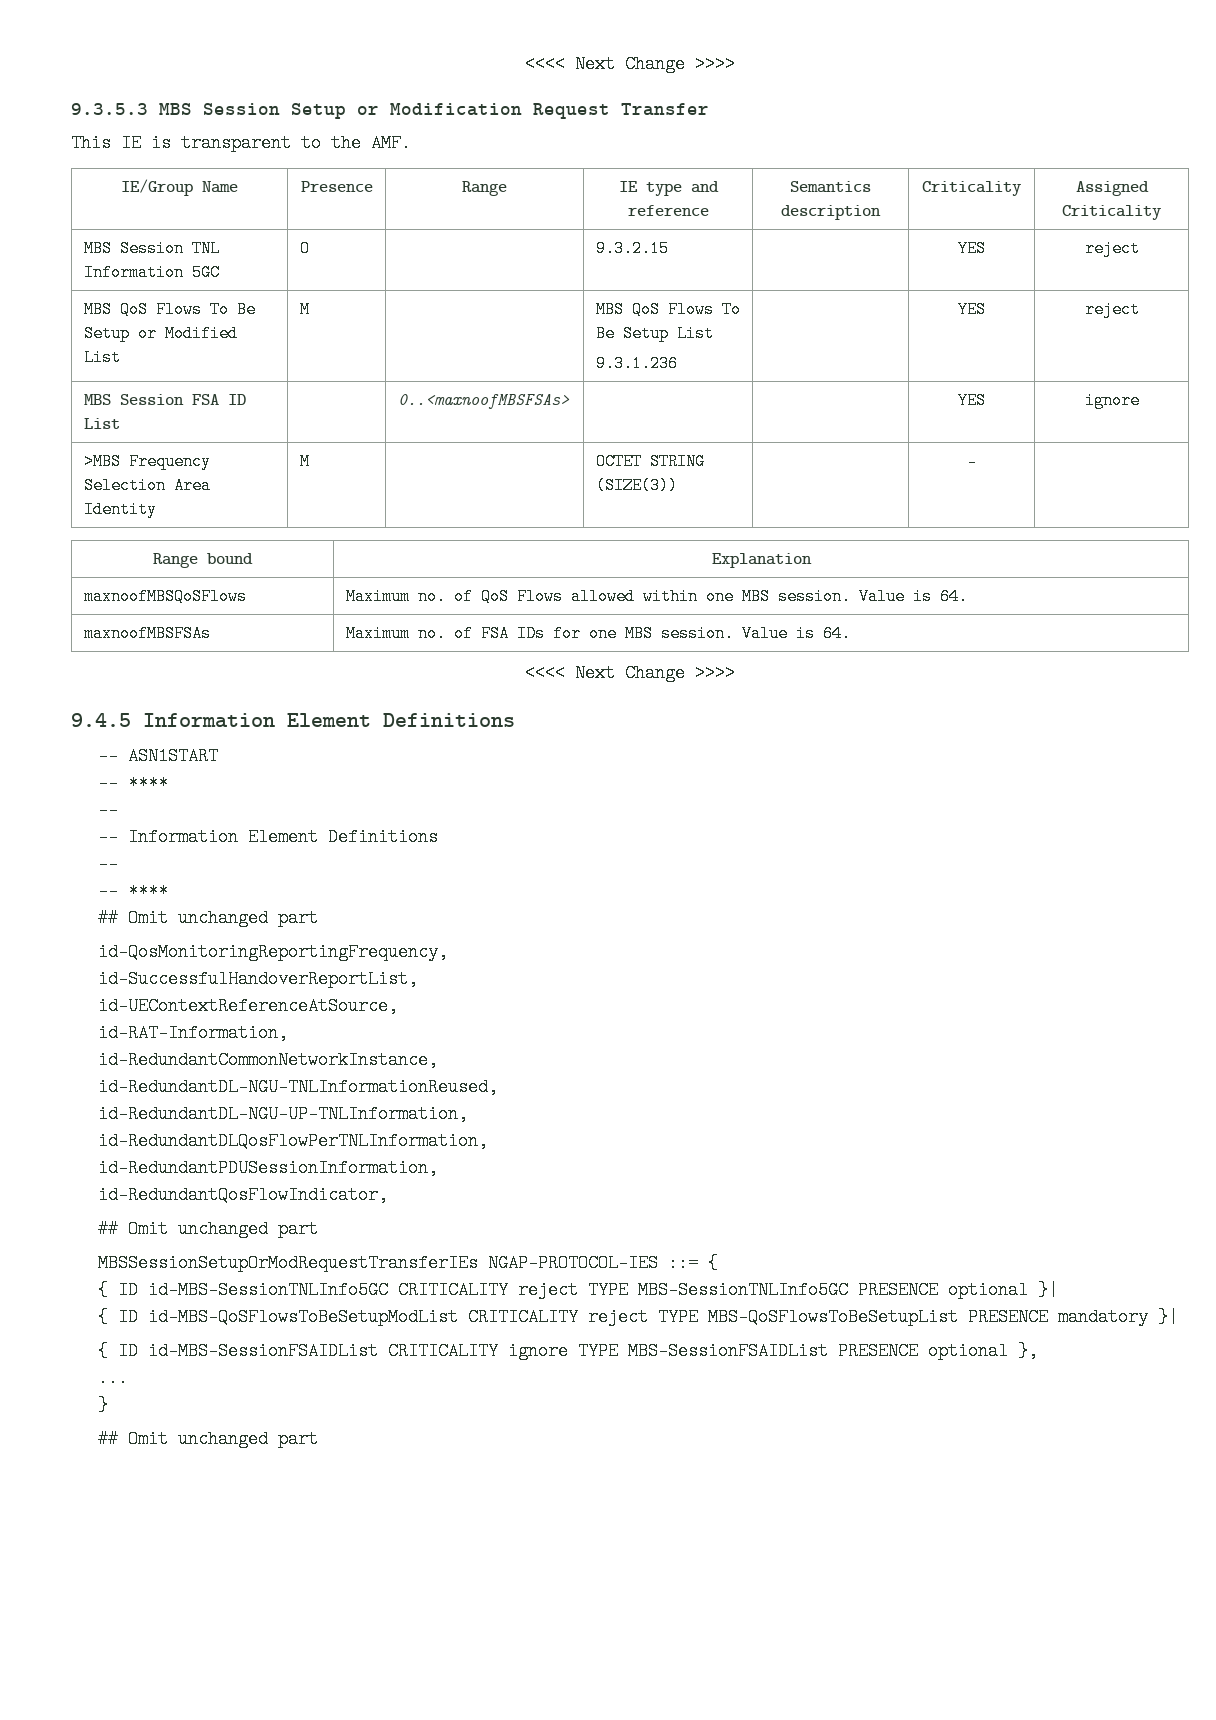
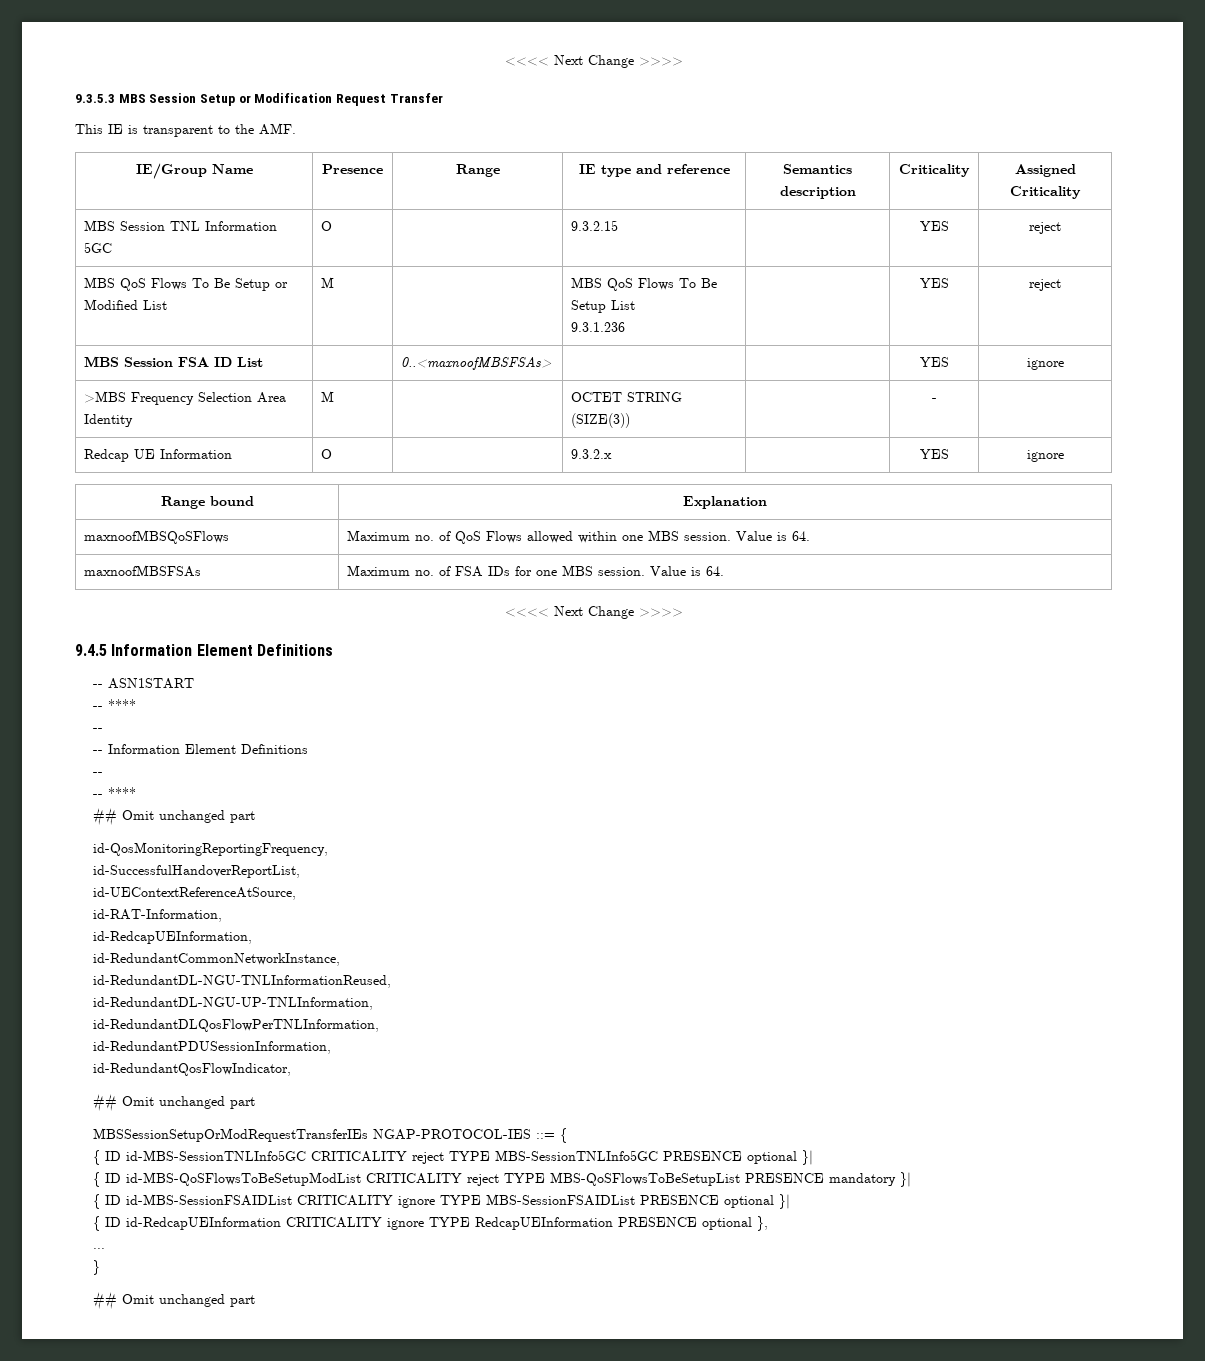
(977, 461) none -> [83,449,232,462] [320,449,332,459] [570,449,612,459] [919,449,949,459] [1026,450,1064,462] // Redcap UE Information | O | | 9.3.2.x | | YES | ignore
(288, 1033) none -> [93,931,253,944] // id-RedcapUEInformation,
(1008, 1351) none -> [779,1194,791,1209] [93,1216,753,1231] }| // { ID id-RedcapUEInformation CRITICALITY ignore TYPE RedcapUEInformation PRESENCE optional

